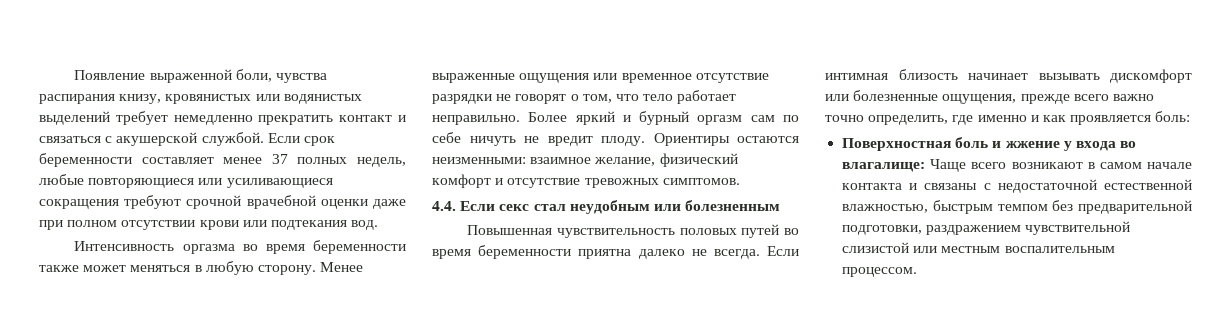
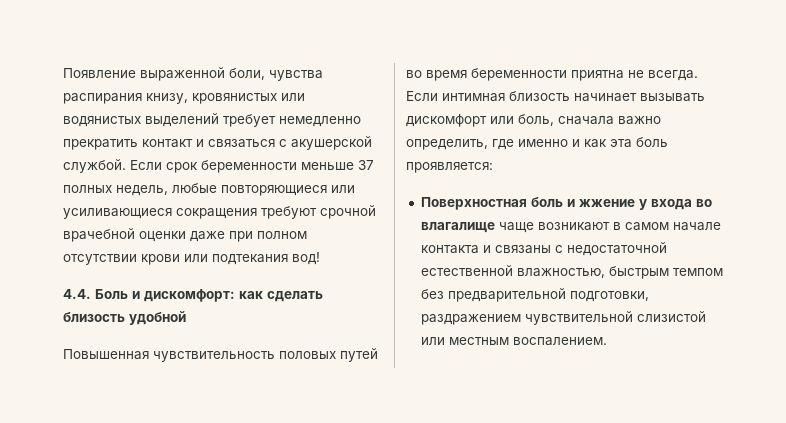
[141,157,263,164] составляет менее -> [301,162,354,170] меньше
[351,220,379,230] [74,240,406,254] [39,261,364,275] [432,73,769,83] [432,90,737,104] [432,111,799,125] [432,132,799,146] [432,153,738,167] [432,174,740,188] [432,200,781,214] вод. // Интенсивность оргазма во время беременности также может меняться в любую сторону. Менее выраженные ощущения или временное отсутствие разрядки не говорят о том, что тело работает неправильно. Более яркий и бурный оргазм сам по себе ничуть не вредит плоду. Ориентиры остаются неизменными: взаимное желание, физический комфорт и отсутствие тревожных симптомов. // 4.4. Если секс стал неудобным или болезненным -> [292,252,320,265] [63,289,323,302] [63,311,186,325] вод! // 4.4. Боль и дискомфорт: как сделать близость удобной
[638,249,685,259] далеко -> (624, 75) none
[853,90,1154,104] [825,115,864,122] болезненные ощущения, прежде всего важно точно -> [518,114,661,126] боль, сначала важно
[1070,111,1191,125] проявляется боль: -> [610,137,668,148] [406,162,493,173] эта боль проявляется:
[842,159,1007,172] влагалище: Чаще всего -> [420,222,534,233] влагалище чаще
[1004,246,1115,253] [842,267,918,277] воспалительным процессом. -> [512,337,607,346] воспалением.

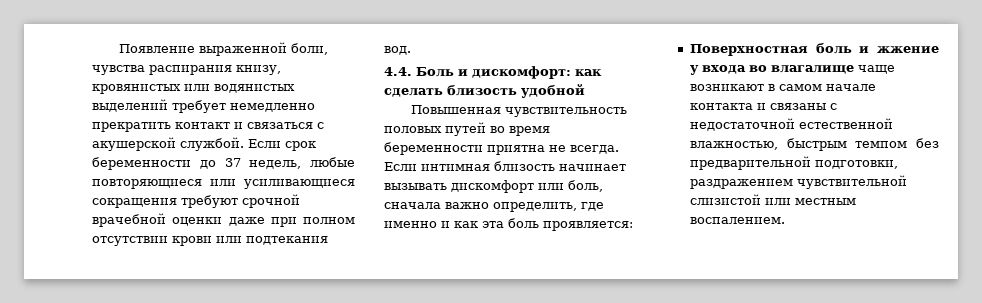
[301,160,374,170] [63,185,112,193] меньше 37 полных -> [199,158,241,169] до 37
[292,252,320,265] вод! -> [384,46,411,55] вод.

